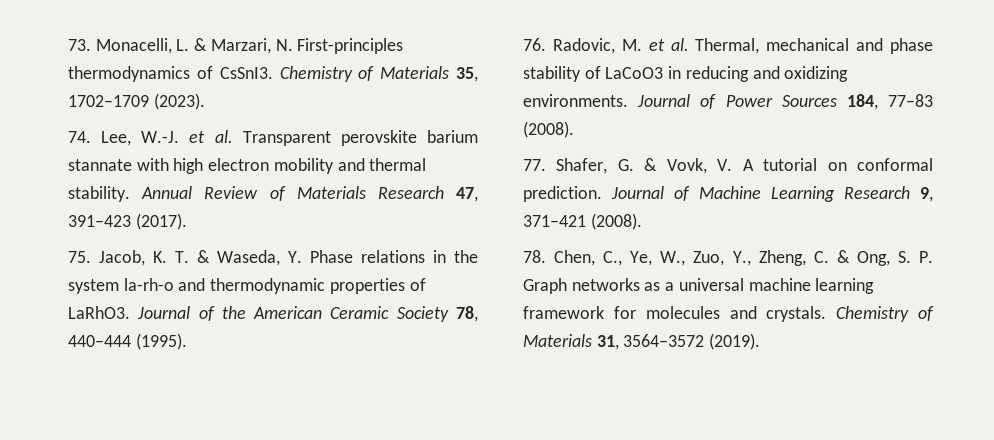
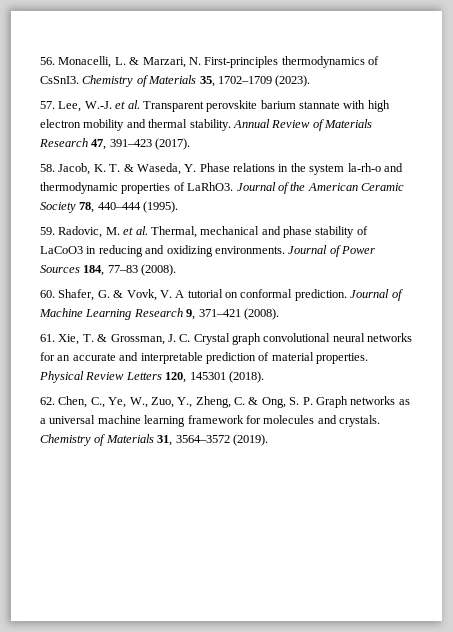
[68,39,91,51] 73. -> [40,57,55,65] 56.
[68,131,91,143] 74. -> [40,101,55,109] 57.
[68,251,91,263] 75. -> [40,164,55,172] 58.
[523,38,546,51] 76. -> [40,227,55,235] 59.
[523,159,546,171] 77. -> [40,290,55,298] 60.
[523,250,546,263] 78. -> [40,333,413,345] [40,352,368,364] [39,371,264,383] [40,397,55,405] 61. Xie, T. & Grossman, J. C. Crystal graph convolutional neural networks for an accurate and interpretable prediction of material properties. Physical Review Letters 120, 145301 (2018). // 62.

